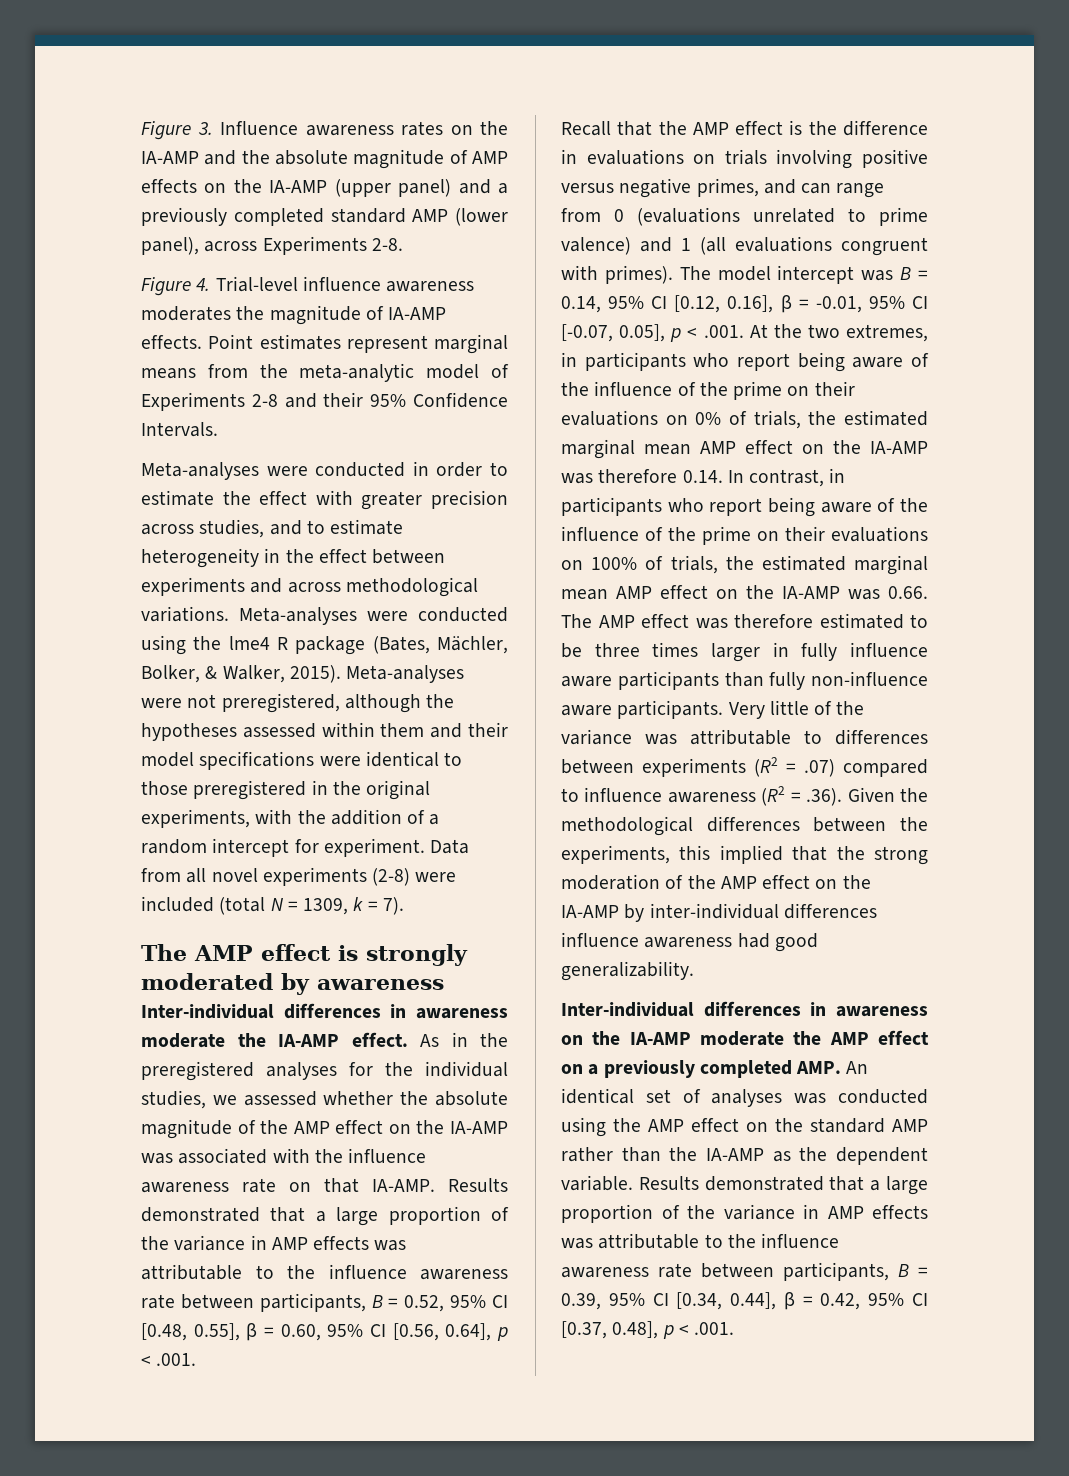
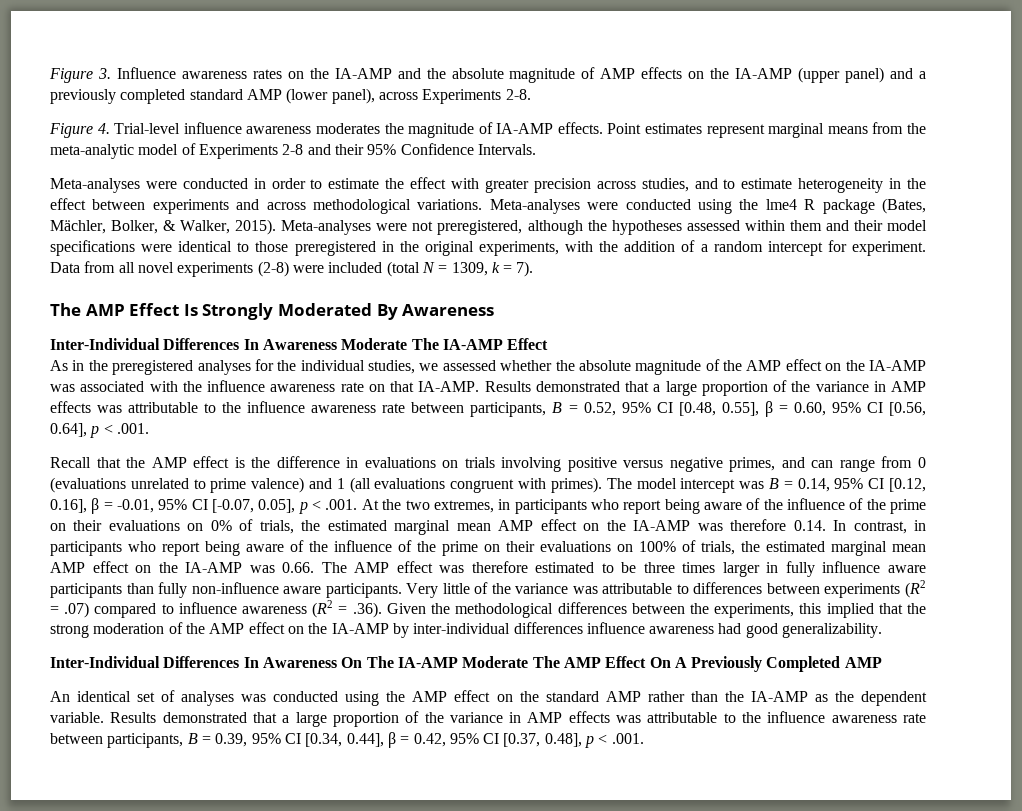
[261,944,468,966] [141,973,444,995] [141,1003,508,1019] [141,1032,408,1048] effect is strongly moderated by awareness // Inter-individual differences in awareness moderate the IA-AMP effect. -> [129,303,495,320] [50,338,549,350] Effect Is Strongly Moderated By Awareness // Inter-Individual Differences In Awareness Moderate The IA-AMP Effect //
[561,1001,928,1017] [561,1030,929,1046] [561,1060,842,1078] Inter-individual differences in awareness on the IA-AMP moderate the AMP effect on a previously completed AMP. -> [50,656,882,672] Inter-Individual Differences In Awareness On The IA-AMP Moderate The AMP Effect On A Previously Completed AMP //

